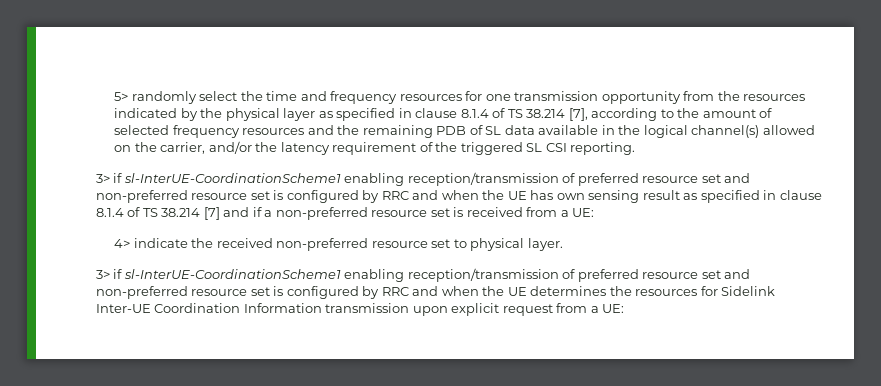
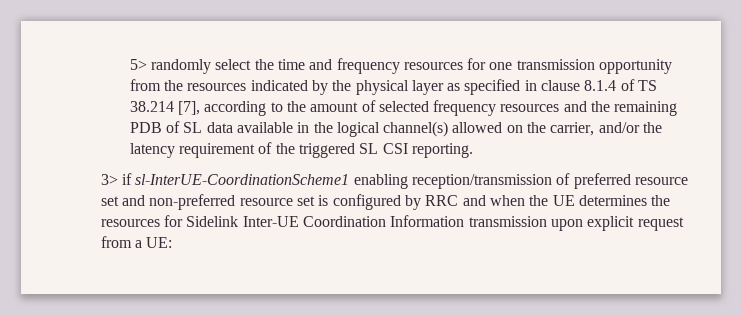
[95,172,751,186] [95,190,822,203] [95,207,595,220] [114,238,563,251] // 3> if sl-InterUE-CoordinationScheme1 enabling reception/transmission of preferred resource set and non-preferred resource set is configured by RRC and when the UE has own sensing result as specified in clause 8.1.4 of TS 38.214 [7] and if a non-preferred resource set is received from a UE: // 4> indicate the received non-preferred resource set to physical layer. -> (473, 150) none

